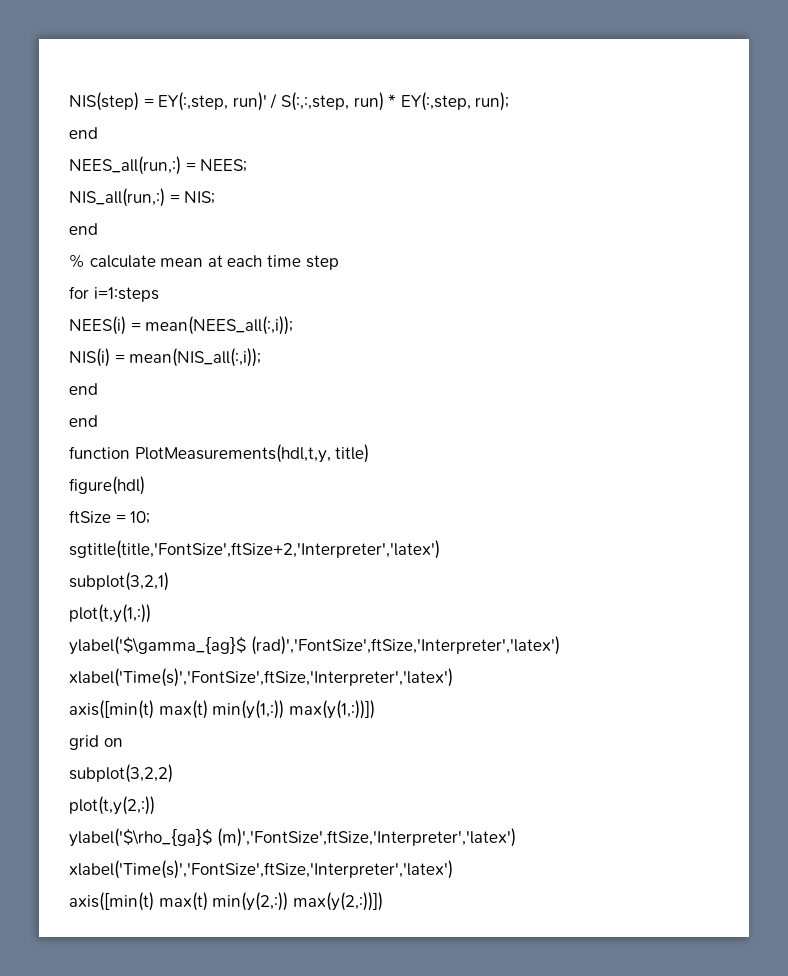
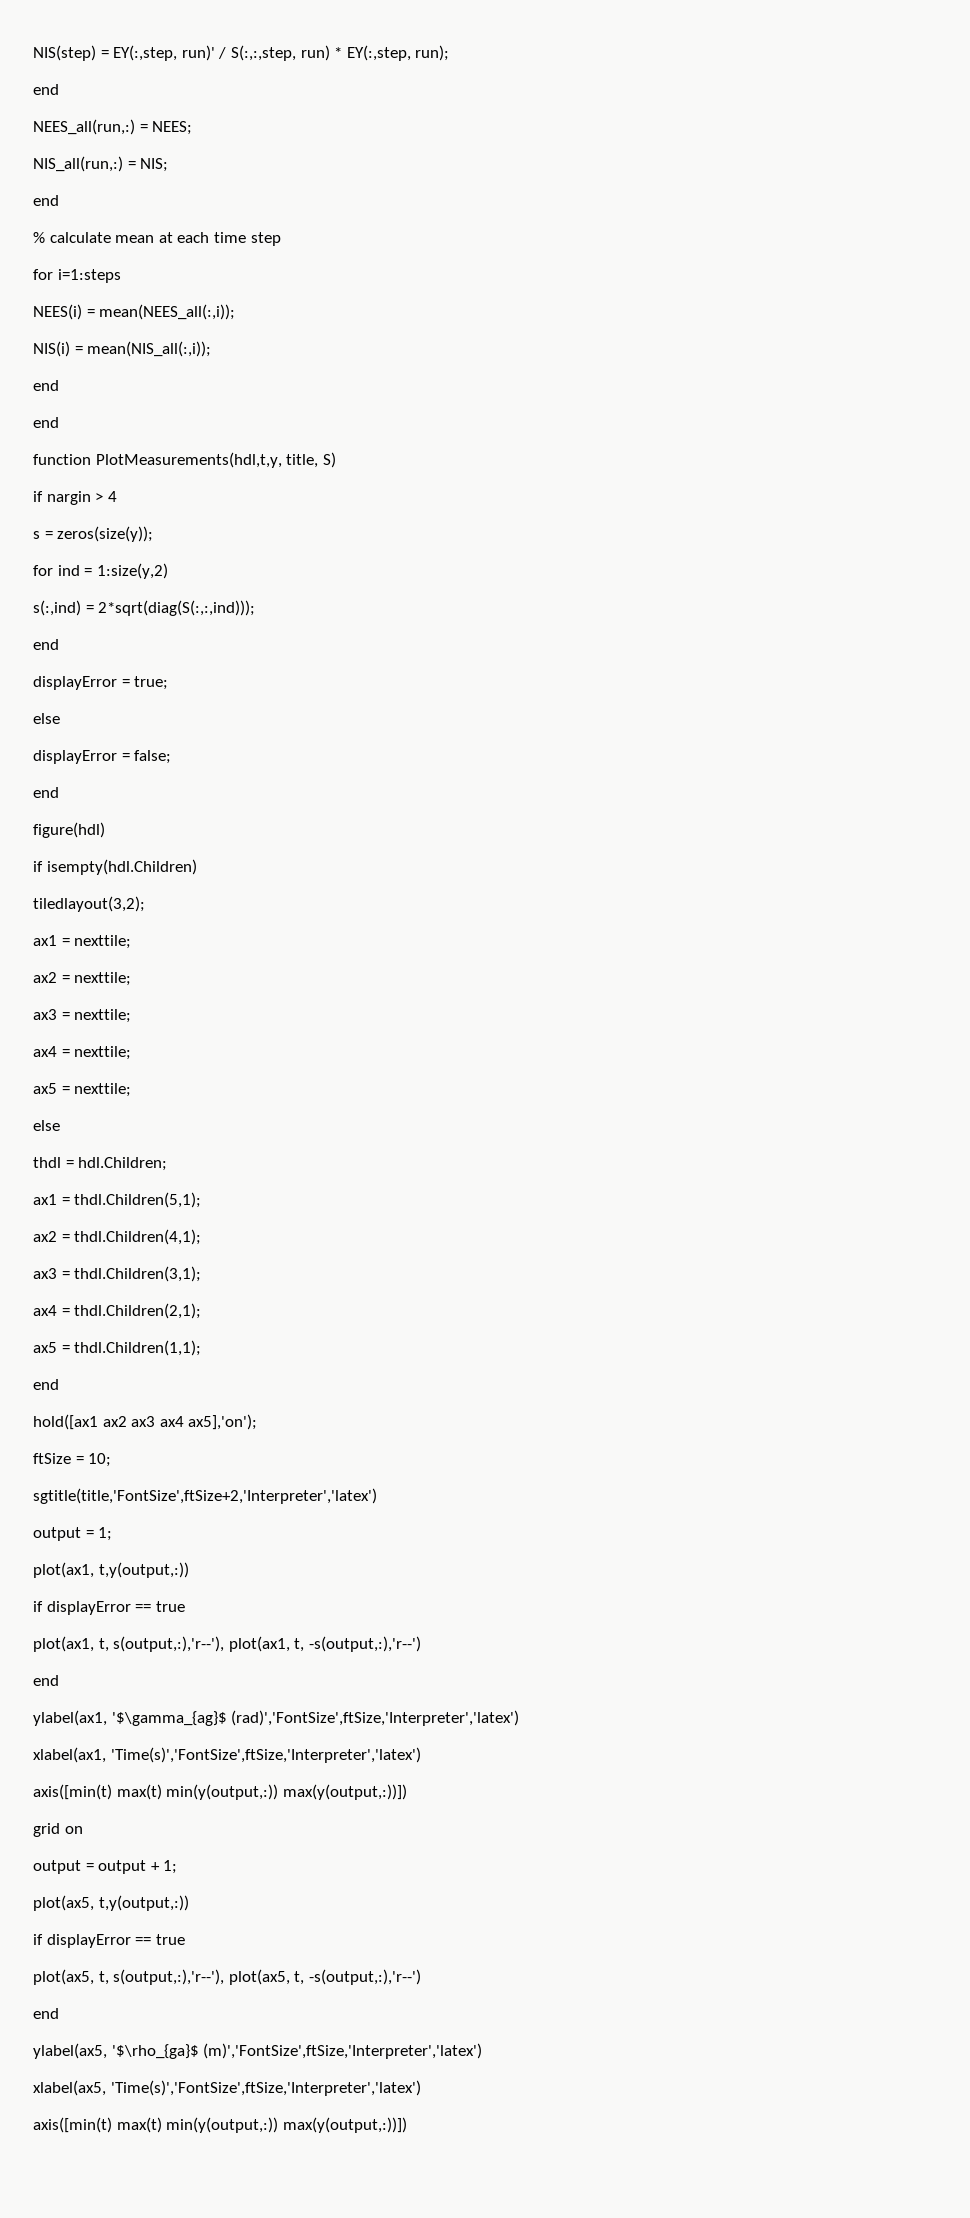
[335,444,370,463] [69,476,145,495] [69,510,151,524] [69,540,440,559] [69,572,169,591] [69,604,151,623] [69,636,246,655] title) // figure(hdl) // ftSize = 10; // sgtitle(title,'FontSize',ftSize+2,'Interpreter','latex') // subplot(3,2,1) // plot(t,y(1,:)) // ylabel('$\gamma_{ag}$ -> [286,452,336,468] [33,491,117,505] [33,526,154,542] [33,563,168,579] [33,600,256,616] [33,639,59,650] [33,676,169,690] [33,713,60,724] [33,750,172,764] [33,787,59,798] [33,822,105,838] [33,859,197,875] [33,896,145,912] [33,935,132,949] [33,972,132,986] [33,1009,132,1023] [33,1046,132,1060] [33,1083,132,1097] [33,1120,60,1131] [33,1157,168,1171] [33,1192,202,1208] [33,1229,202,1245] [33,1266,202,1282] [33,1303,202,1319] [33,1340,202,1356] [33,1379,59,1390] [33,1414,258,1430] [33,1453,112,1467] [33,1488,377,1504] [33,1527,113,1541] [33,1562,189,1578] [33,1601,185,1615] [33,1636,421,1652] [33,1675,59,1686] [33,1710,227,1726] title, S) // if nargin > 4 // s = zeros(size(y)); // for ind = 1:size(y,2) // s(:,ind) = 2*sqrt(diag(S(:,:,ind))); // end // displayError = true; // else // displayError = false; // end // figure(hdl) // if isempty(hdl.Children) // tiledlayout(3,2); // ax1 = nexttile; // ax2 = nexttile; // ax3 = nexttile; // ax4 = nexttile; // ax5 = nexttile; // else // thdl = hdl.Children; // ax1 = thdl.Children(5,1); // ax2 = thdl.Children(4,1); // ax3 = thdl.Children(3,1); // ax4 = thdl.Children(2,1); // ax5 = thdl.Children(1,1); // end // hold([ax1 ax2 ax3 ax4 ax5],'on'); // ftSize = 10; // sgtitle(title,'FontSize',ftSize+2,'Interpreter','latex') // output = 1; // plot(ax1, t,y(output,:)) // if displayError == true // plot(ax1, t, s(output,:),'r--'), plot(ax1, t, -s(output,:),'r--') // end // ylabel(ax1, '$\gamma_{ag}$
[69,668,453,687] [69,700,375,719] xlabel('Time(s)','FontSize',ftSize,'Interpreter','latex') // axis([min(t) max(t) min(y(1,:)) max(y(1,:))]) -> [33,1747,421,1763] [33,1784,407,1800] xlabel(ax1, 'Time(s)','FontSize',ftSize,'Interpreter','latex') // axis([min(t) max(t) min(y(output,:)) max(y(output,:))])
[69,764,173,783] [69,796,155,815] [69,828,212,847] subplot(3,2,2) // plot(t,y(2,:)) // ylabel('$\rho_{ga}$ -> [33,1860,178,1874] [33,1895,189,1911] [33,1934,185,1948] [33,1969,421,1985] [33,2008,59,2019] [33,2043,199,2059] output = output + 1; // plot(ax5, t,y(output,:)) // if displayError == true // plot(ax5, t, s(output,:),'r--'), plot(ax5, t, -s(output,:),'r--') // end // ylabel(ax5, '$\rho_{ga}$
[69,860,453,879] [69,892,383,911] xlabel('Time(s)','FontSize',ftSize,'Interpreter','latex') // axis([min(t) max(t) min(y(2,:)) max(y(2,:))]) -> [33,2080,421,2096] [33,2117,407,2133] xlabel(ax5, 'Time(s)','FontSize',ftSize,'Interpreter','latex') // axis([min(t) max(t) min(y(output,:)) max(y(output,:))])

